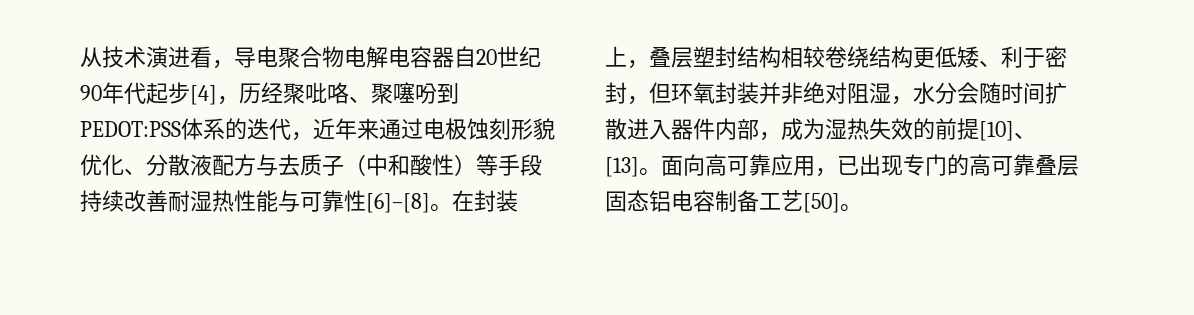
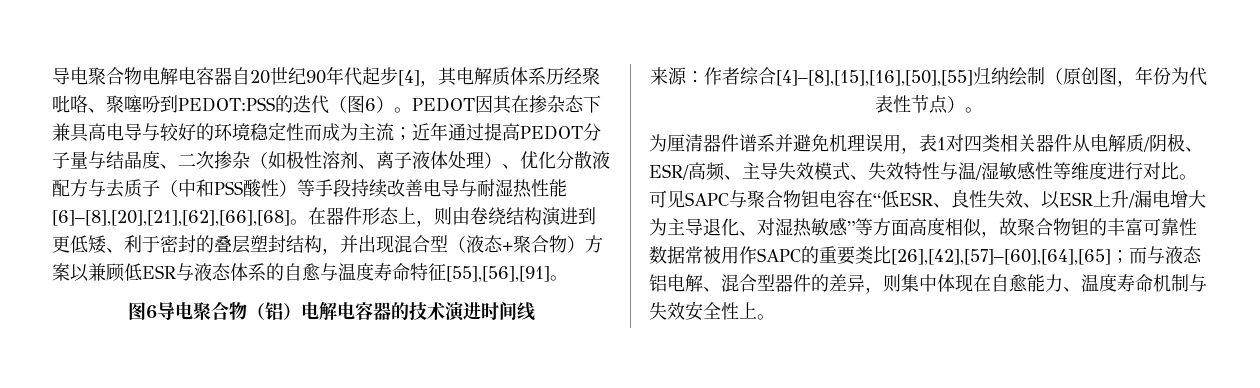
[80,46,234,69] 从技术演进看， -> (52, 76) none
(239, 100) none -> [438,67,546,86] 其电解质体系
[181,118,555,141] [80,154,146,176] 体系的迭代，近年来通过电极蚀刻形貌优化、 -> [275,95,601,114] [52,122,601,142] [52,150,556,169] 的迭代（图6）。PEDOT因其在掺杂态下兼具高电导与较好的环境稳定性而成为主流；近年通过提高PEDOT分子量与结晶度、二次掺杂（如极性溶剂、离子液体处理）、优化
(410, 165) none -> [214,181,243,195] PSS
(168, 201) none -> [423,179,477,197] 电导与
[278,190,518,213] [605,46,825,69] 与可靠性[6]–[8]。在封装上，叠层塑封结构相较 -> [52,207,470,227] [6]–[8],[20],[21],[62],[66],[68]。在器件形态上，则由
(913, 57) none -> [542,207,596,226] 演进到
[627,82,1067,105] [605,118,1036,141] [605,154,1079,177] [605,190,840,213] ，但环氧封装并非绝对阻湿，水分会随时间扩散进入器件内部，成为湿热失效的前提[10]、[13]。面向高可靠应用，已出现专门的高可靠叠层固态铝电容制备工艺[50] -> [196,235,603,255] [52,263,568,282] [128,302,535,322] [650,66,1207,87] [874,95,983,114] [649,133,1203,154] [649,162,1197,181] [649,190,1206,209] [649,218,1197,238] [649,246,1202,265] [649,274,1207,294] [649,301,757,321] 的叠层塑封结构，并出现混合型（液态+聚合物）方案以兼顾低ESR与液态体系的自愈与温度寿命特征[55],[56],[91]。 // 图6导电聚合物（铝）电解电容器的技术演进时间线 // 来源：作者综合[4]–[8],[15],[16],[50],[55]归纳绘制（原创图，年份为代表性节点）。 // 为厘清器件谱系并避免机理误用，表1对四类相关器件从电解质/阴极、ESR/高频、主导失效模式、失效特性与温/湿敏感性等维度进行对比。可见SAPC与聚合物钽电容在“低ESR、良性失效、以ESR上升/漏电增大为主导退化、对湿热敏感”等方面高度相似，故聚合物钽的丰富可靠性数据常被用作SAPC的重要类比[26],[42],[57]–[60],[64],[65]；而与液态铝电解、混合型器件的差异，则集中体现在自愈能力、温度寿命机制与失效安全性上

